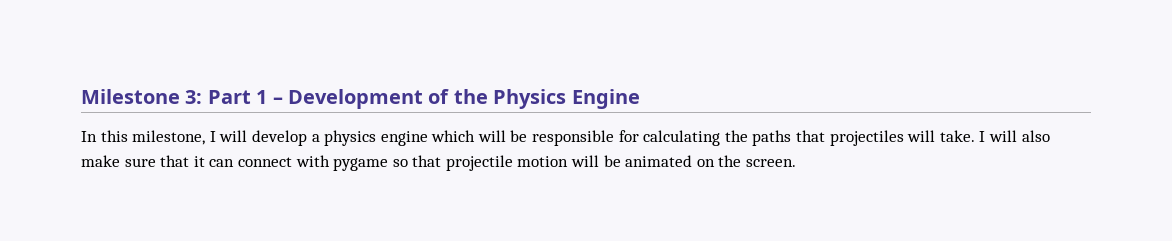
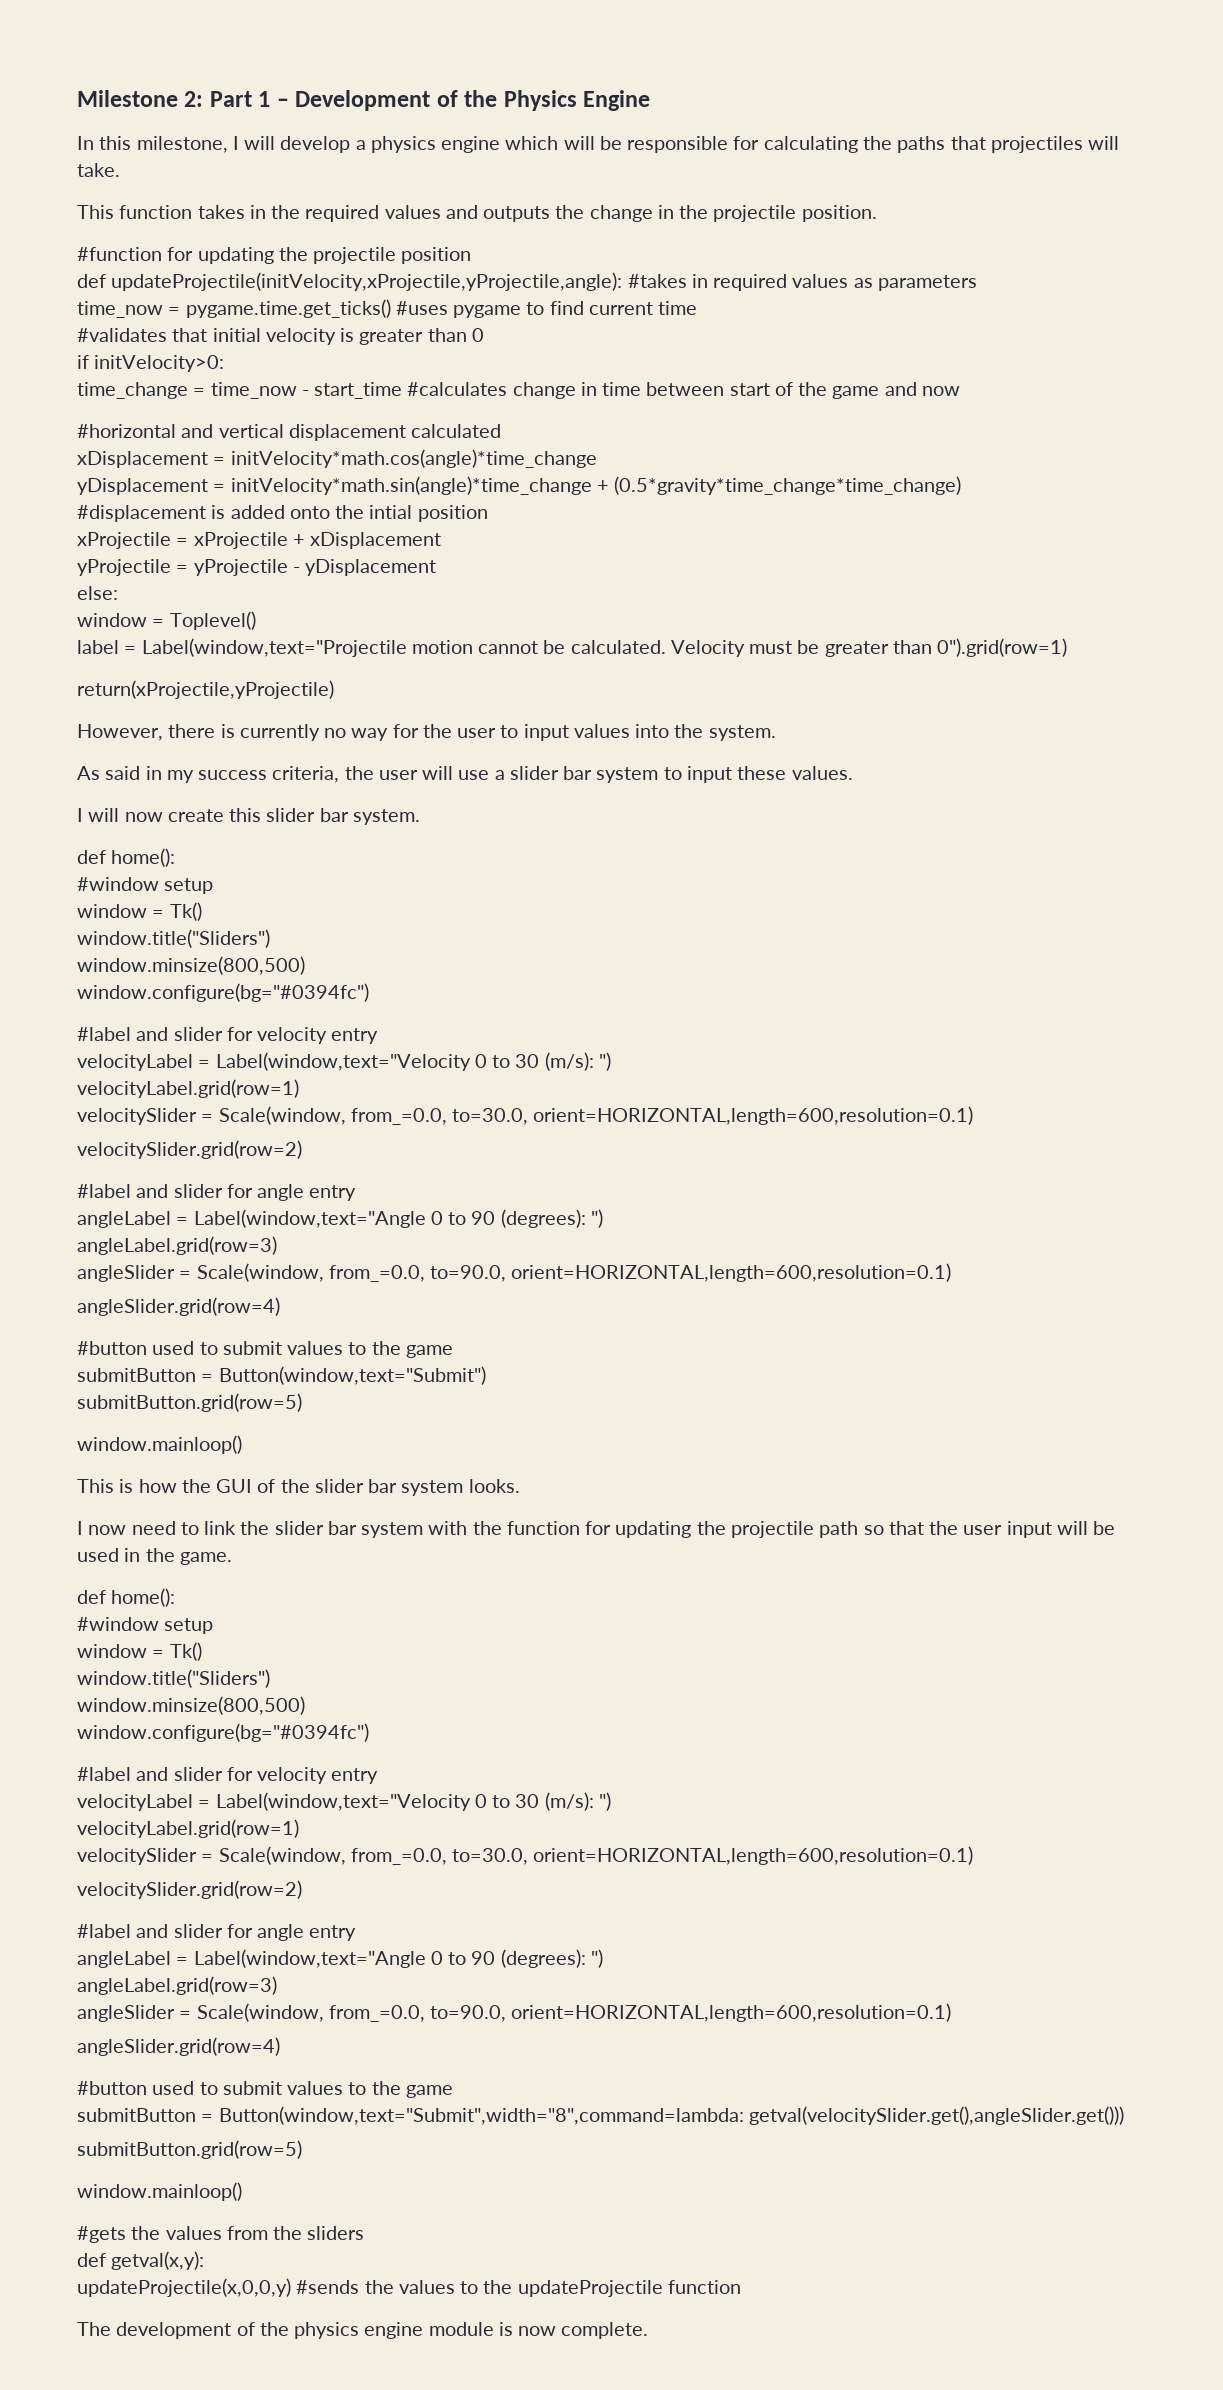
[185,90,203,104] 3: -> [184,91,204,107] 2:
[979,130,1050,142] [81,155,797,171] I will also make sure that it can connect with pygame so that projectile motion will be animated on the screen. -> [77,205,877,222] [77,247,472,264] [77,272,977,291] [77,299,698,318] [77,328,484,345] [77,355,225,372] [77,382,960,399] [77,424,502,441] [77,449,597,468] [77,476,962,495] [77,505,488,522] [77,532,442,549] [77,559,437,576] [77,586,118,600] [77,611,256,630] [77,638,1068,657] [77,680,334,699] [77,724,776,741] [77,766,853,783] [77,808,420,825] [77,848,176,867] [77,877,214,894] [77,902,202,921] [77,929,270,948] [77,956,305,975] [77,983,369,1002] [77,1027,379,1044] [77,1052,611,1071] [77,1079,299,1098] [77,1106,974,1125] [77,1140,302,1159] [77,1184,357,1201] [77,1209,603,1228] [77,1236,277,1255] [77,1263,952,1282] [77,1297,280,1316] [77,1341,453,1358] [77,1366,486,1385] [77,1393,302,1412] [77,1435,242,1454] [77,1479,520,1496] [77,1521,1116,1538] [77,1548,232,1565] [77,1588,176,1607] [77,1617,214,1634] [77,1642,202,1661] [77,1669,270,1688] [77,1696,305,1715] [77,1723,369,1742] [77,1767,379,1784] [77,1792,611,1811] [77,1819,299,1838] [77,1846,974,1865] [77,1880,302,1899] [77,1924,357,1941] [77,1949,603,1968] [77,1976,277,1995] [77,2003,952,2022] [77,2037,280,2056] [77,2081,453,2098] [77,2106,1124,2125] [77,2140,302,2159] [77,2182,242,2201] [77,2226,365,2243] [77,2251,205,2270] [77,2278,741,2297] [77,2322,649,2339] // This function takes in the required values and outputs the change in the projectile position. // #function for updating the projectile position // def updateProjectile(initVelocity,xProjectile,yProjectile,angle): #takes in required values as parameters // time_now = pygame.time.get_ticks() #uses pygame to find current time // #validates that initial velocity is greater than 0 // if initVelocity>0: // time_change = time_now - start_time #calculates change in time between start of the game and now // #horizontal and vertical displacement calculated // xDisplacement = initVelocity*math.cos(angle)*time_change // yDisplacement = initVelocity*math.sin(angle)*time_change + (0.5*gravity*time_change*time_change) // #displacement is added onto the intial position // xProjectile = xProjectile + xDisplacement // yProjectile = yProjectile - yDisplacement // else: // window = Toplevel() // label = Label(window,text="Projectile motion cannot be calculated. Velocity must be greater than 0").grid(row=1) // return(xProjectile,yProjectile) // However, there is currently no way for the user to input values into the system. // As said in my success criteria, the user will use a slider bar system to input these values. // I will now create this slider bar system. // def home(): // #window setup // window = Tk() // window.title("Sliders") // window.minsize(800,500) // window.configure(bg="#0394fc") // #label and slider for velocity entry // velocityLabel = Label(window,text="Velocity 0 to 30 (m/s): ") // velocityLabel.grid(row=1) // velocitySlider = Scale(window, from_=0.0, to=30.0, orient=HORIZONTAL,length=600,resolution=0.1) // velocitySlider.grid(row=2) // #label and slider for angle entry // angleLabel = Label(window,text="Angle 0 to 90 (degrees): ") // angleLabel.grid(row=3) // angleSlider = Scale(window, from_=0.0, to=90.0, orient=HORIZONTAL,length=600,resolution=0.1) // angleSlider.grid(row=4) // #button used to submit values to the game // submitButton = Button(window,text="Submit") // submitButton.grid(row=5) // window.mainloop() // This is how the GUI of the slider bar system looks. // I now need to link the slider bar system with the function for updating the projectile path so that the user input will be used in the game. // def home(): // #window setup // window = Tk() // window.title("Sliders") // window.minsize(800,500) // window.configure(bg="#0394fc") // #label and slider for velocity entry // velocityLabel = Label(window,text="Velocity 0 to 30 (m/s): ") // velocityLabel.grid(row=1) // velocitySlider = Scale(window, from_=0.0, to=30.0, orient=HORIZONTAL,length=600,resolution=0.1) // velocitySlider.grid(row=2) // #label and slider for angle entry // angleLabel = Label(window,text="Angle 0 to 90 (degrees): ") // angleLabel.grid(row=3) // angleSlider = Scale(window, from_=0.0, to=90.0, orient=HORIZONTAL,length=600,resolution=0.1) // angleSlider.grid(row=4) // #button used to submit values to the game // submitButton = Button(window,text="Submit",width="8",command=lambda: getval(velocitySlider.get(),angleSlider.get())) // submitButton.grid(row=5) // window.mainloop() // #gets the values from the sliders // def getval(x,y): // updateProjectile(x,0,0,y) #sends the values to the updateProjectile function // The development of the physics engine module is now complete.

